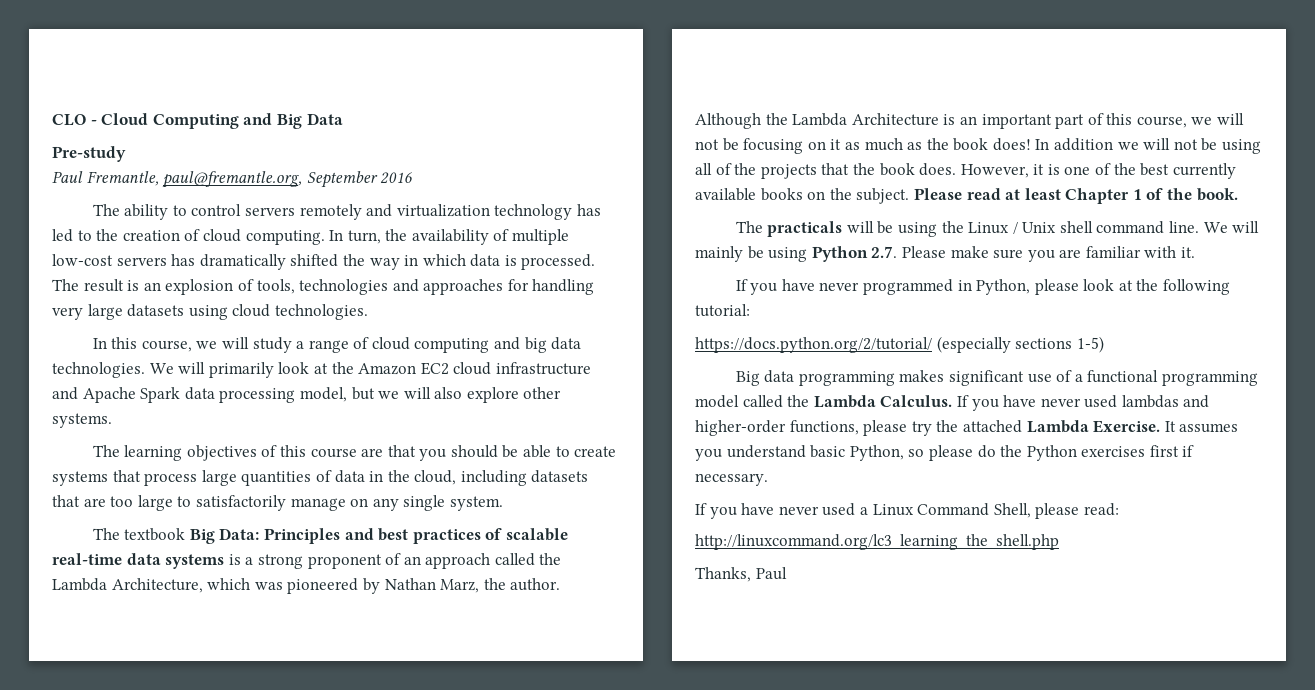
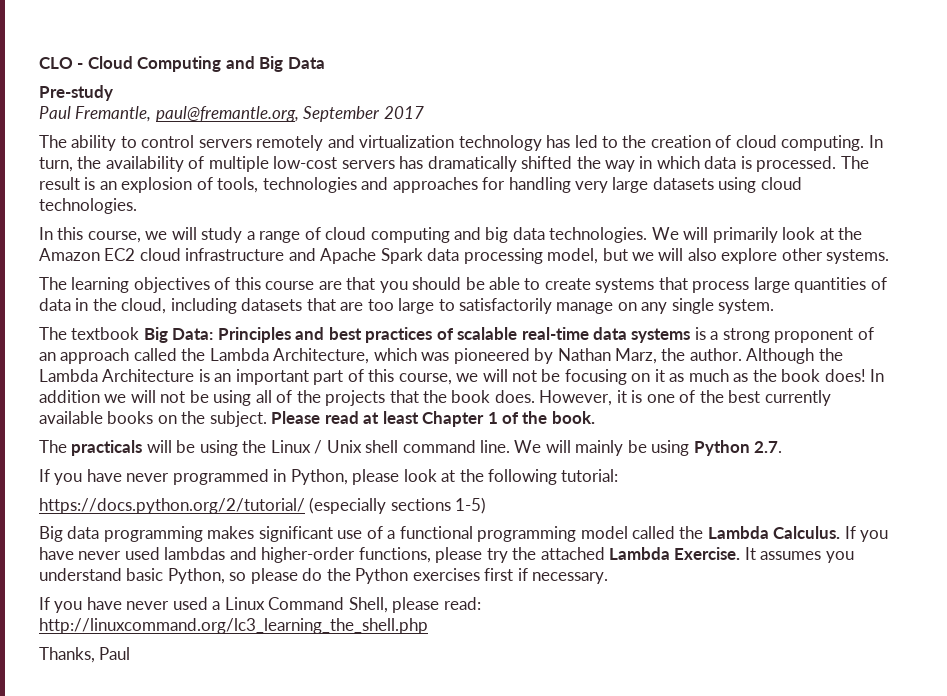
[380,172,414,184] 2016 -> [383,106,424,119] 2017
[901,246,1196,262] Please make sure you are familiar with it. -> (783, 447) none

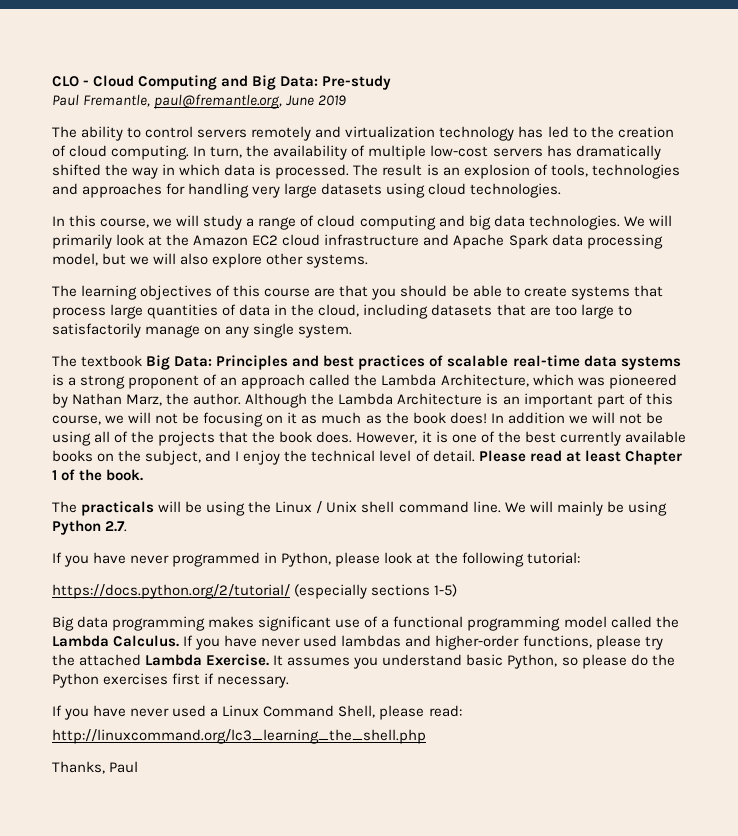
[287,57,325,69] Data // -> [280,76,319,87] Data:
[303,106,424,122] September 2017 -> [286,95,347,106] June 2019
[209,411,267,427] subject. -> [145,450,475,465] subject, and I enjoy the technical level of detail.

